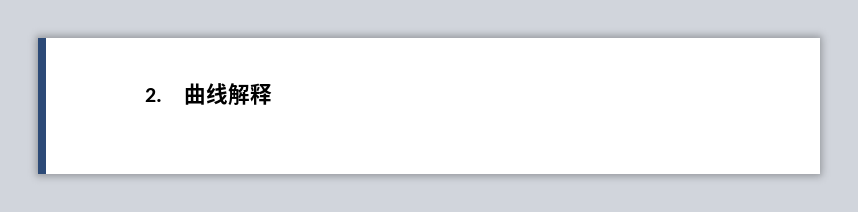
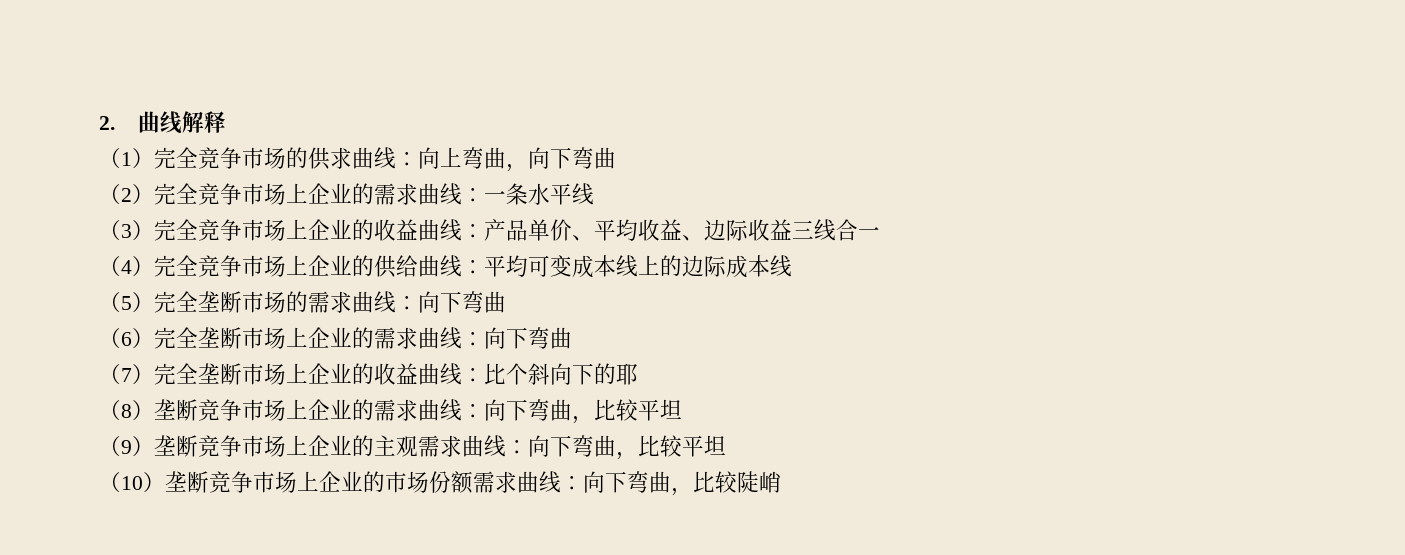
(272, 94) none -> [99,147,616,172] [99,183,594,205] [99,219,880,241] [99,255,792,278] [99,291,506,313] [99,327,572,349] [99,363,638,385] [99,399,682,424] [99,435,726,460] [99,471,782,496] // （1）完全竞争市场的供求曲线：向上弯曲，向下弯曲 // （2）完全竞争市场上企业的需求曲线：一条水平线 // （3）完全竞争市场上企业的收益曲线：产品单价、平均收益、边际收益三线合一 // （4）完全竞争市场上企业的供给曲线：平均可变成本线上的边际成本线 // （5）完全垄断市场的需求曲线：向下弯曲 // （6）完全垄断市场上企业的需求曲线：向下弯曲 // （7）完全垄断市场上企业的收益曲线：比个斜向下的耶 // （8）垄断竞争市场上企业的需求曲线：向下弯曲，比较平坦 // （9）垄断竞争市场上企业的主观需求曲线：向下弯曲，比较平坦 // （10）垄断竞争市场上企业的市场份额需求曲线：向下弯曲，比较陡峭

